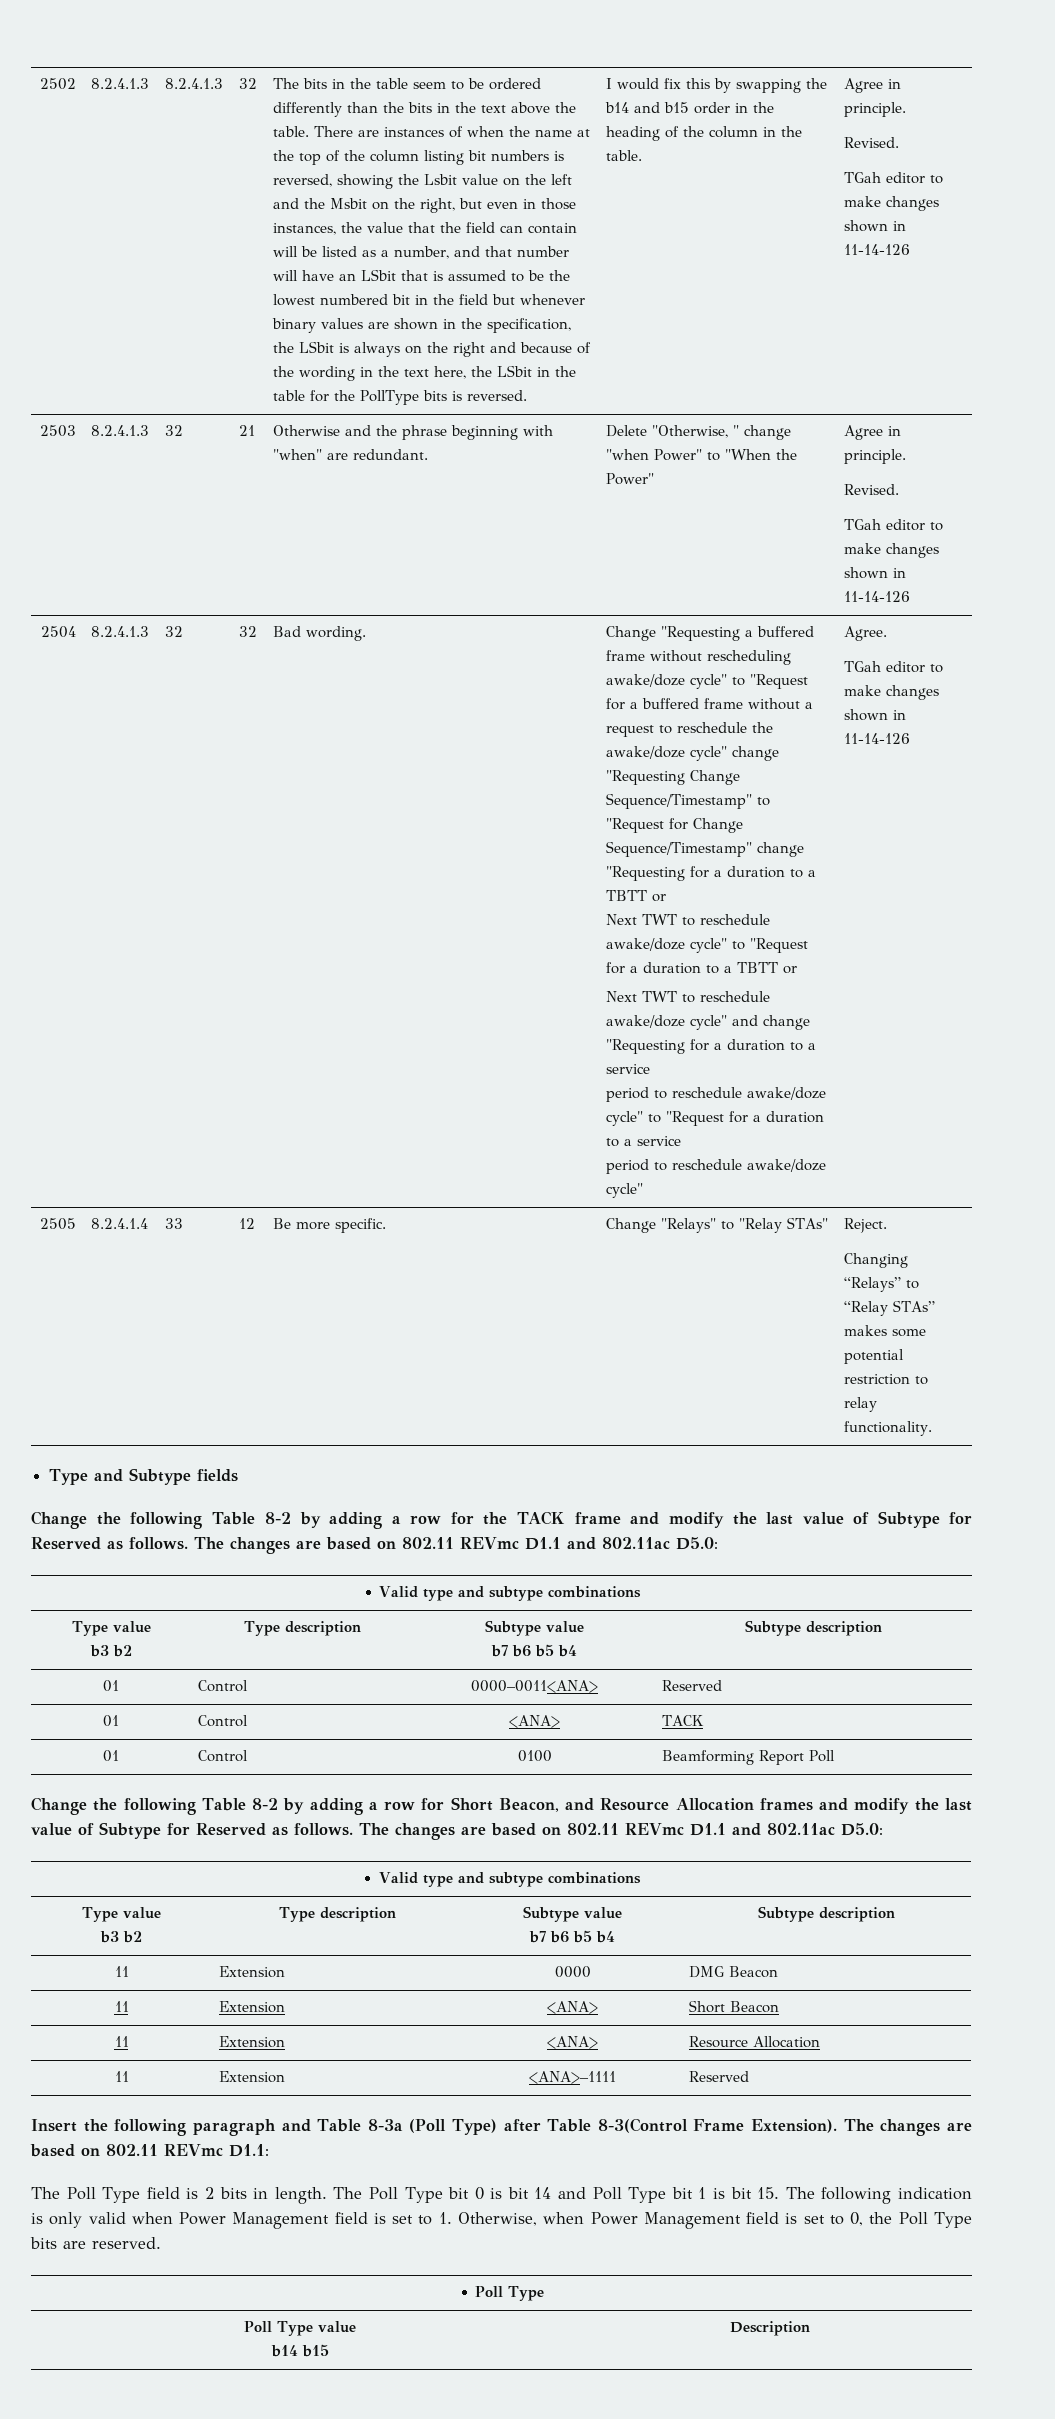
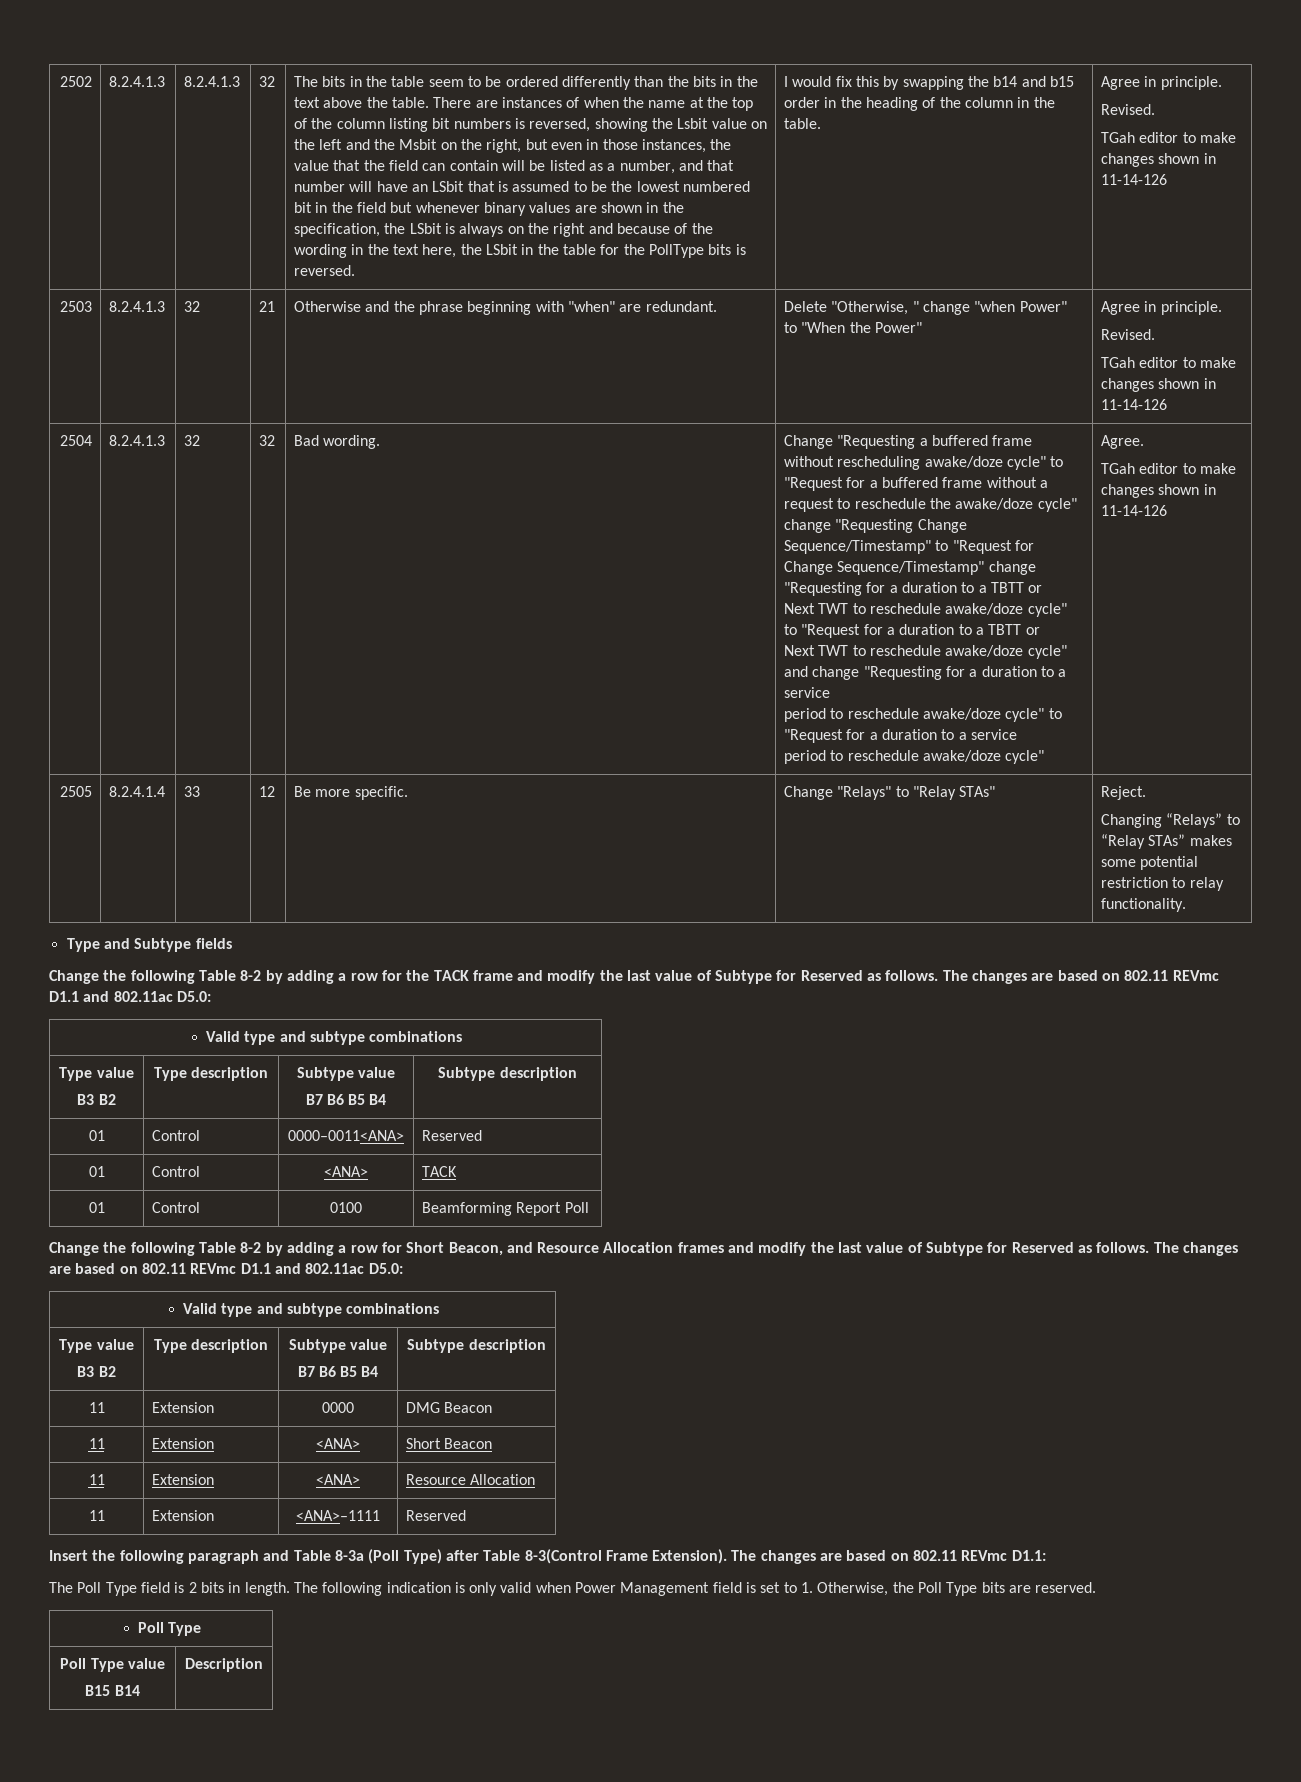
[89,1645,132,1657] [244,1621,361,1636] [485,1620,584,1636] [491,1644,577,1657] b3 b2 | Type description | Subtype value // b7 b6 b5 b4 -> [77,1094,116,1105] [153,1067,269,1081] [296,1067,396,1081] [305,1094,387,1105] B3 B2 | Type description | Subtype value // B7 B6 B5 B4
[100,1931,142,1943] [279,1907,396,1922] [523,1906,622,1922] [529,1930,615,1943] b3 b2 | Type description | Subtype value // b7 b6 b5 b4 -> [77,1366,116,1377] [153,1339,269,1353] [288,1339,388,1353] [297,1366,379,1377] B3 B2 | Type description | Subtype value // B7 B6 B5 B4
[368,2187,815,2203] Poll Type bit 0 is bit 14 and Poll Type bit 1 is bit 15. The -> (318, 1587) none
[543,2212,864,2229] when Power Management field is set to 0, -> (889, 1589) none
[270,2344,329,2357] b14 b15 -> [85,1685,140,1696] B15 B14

